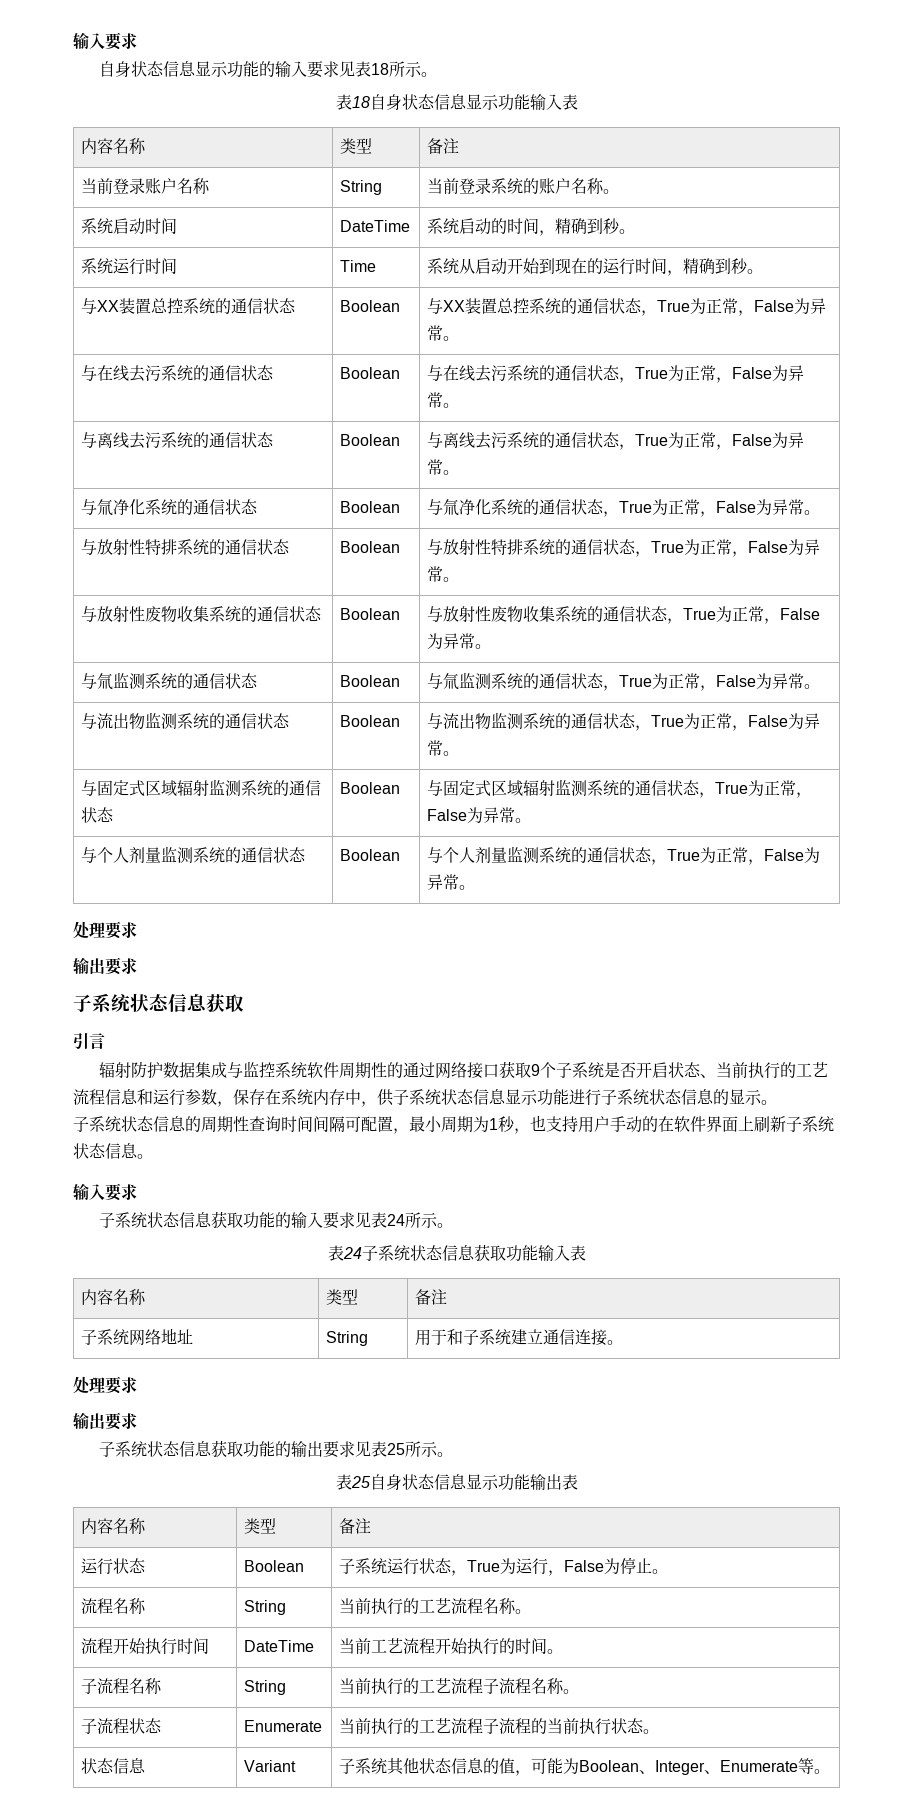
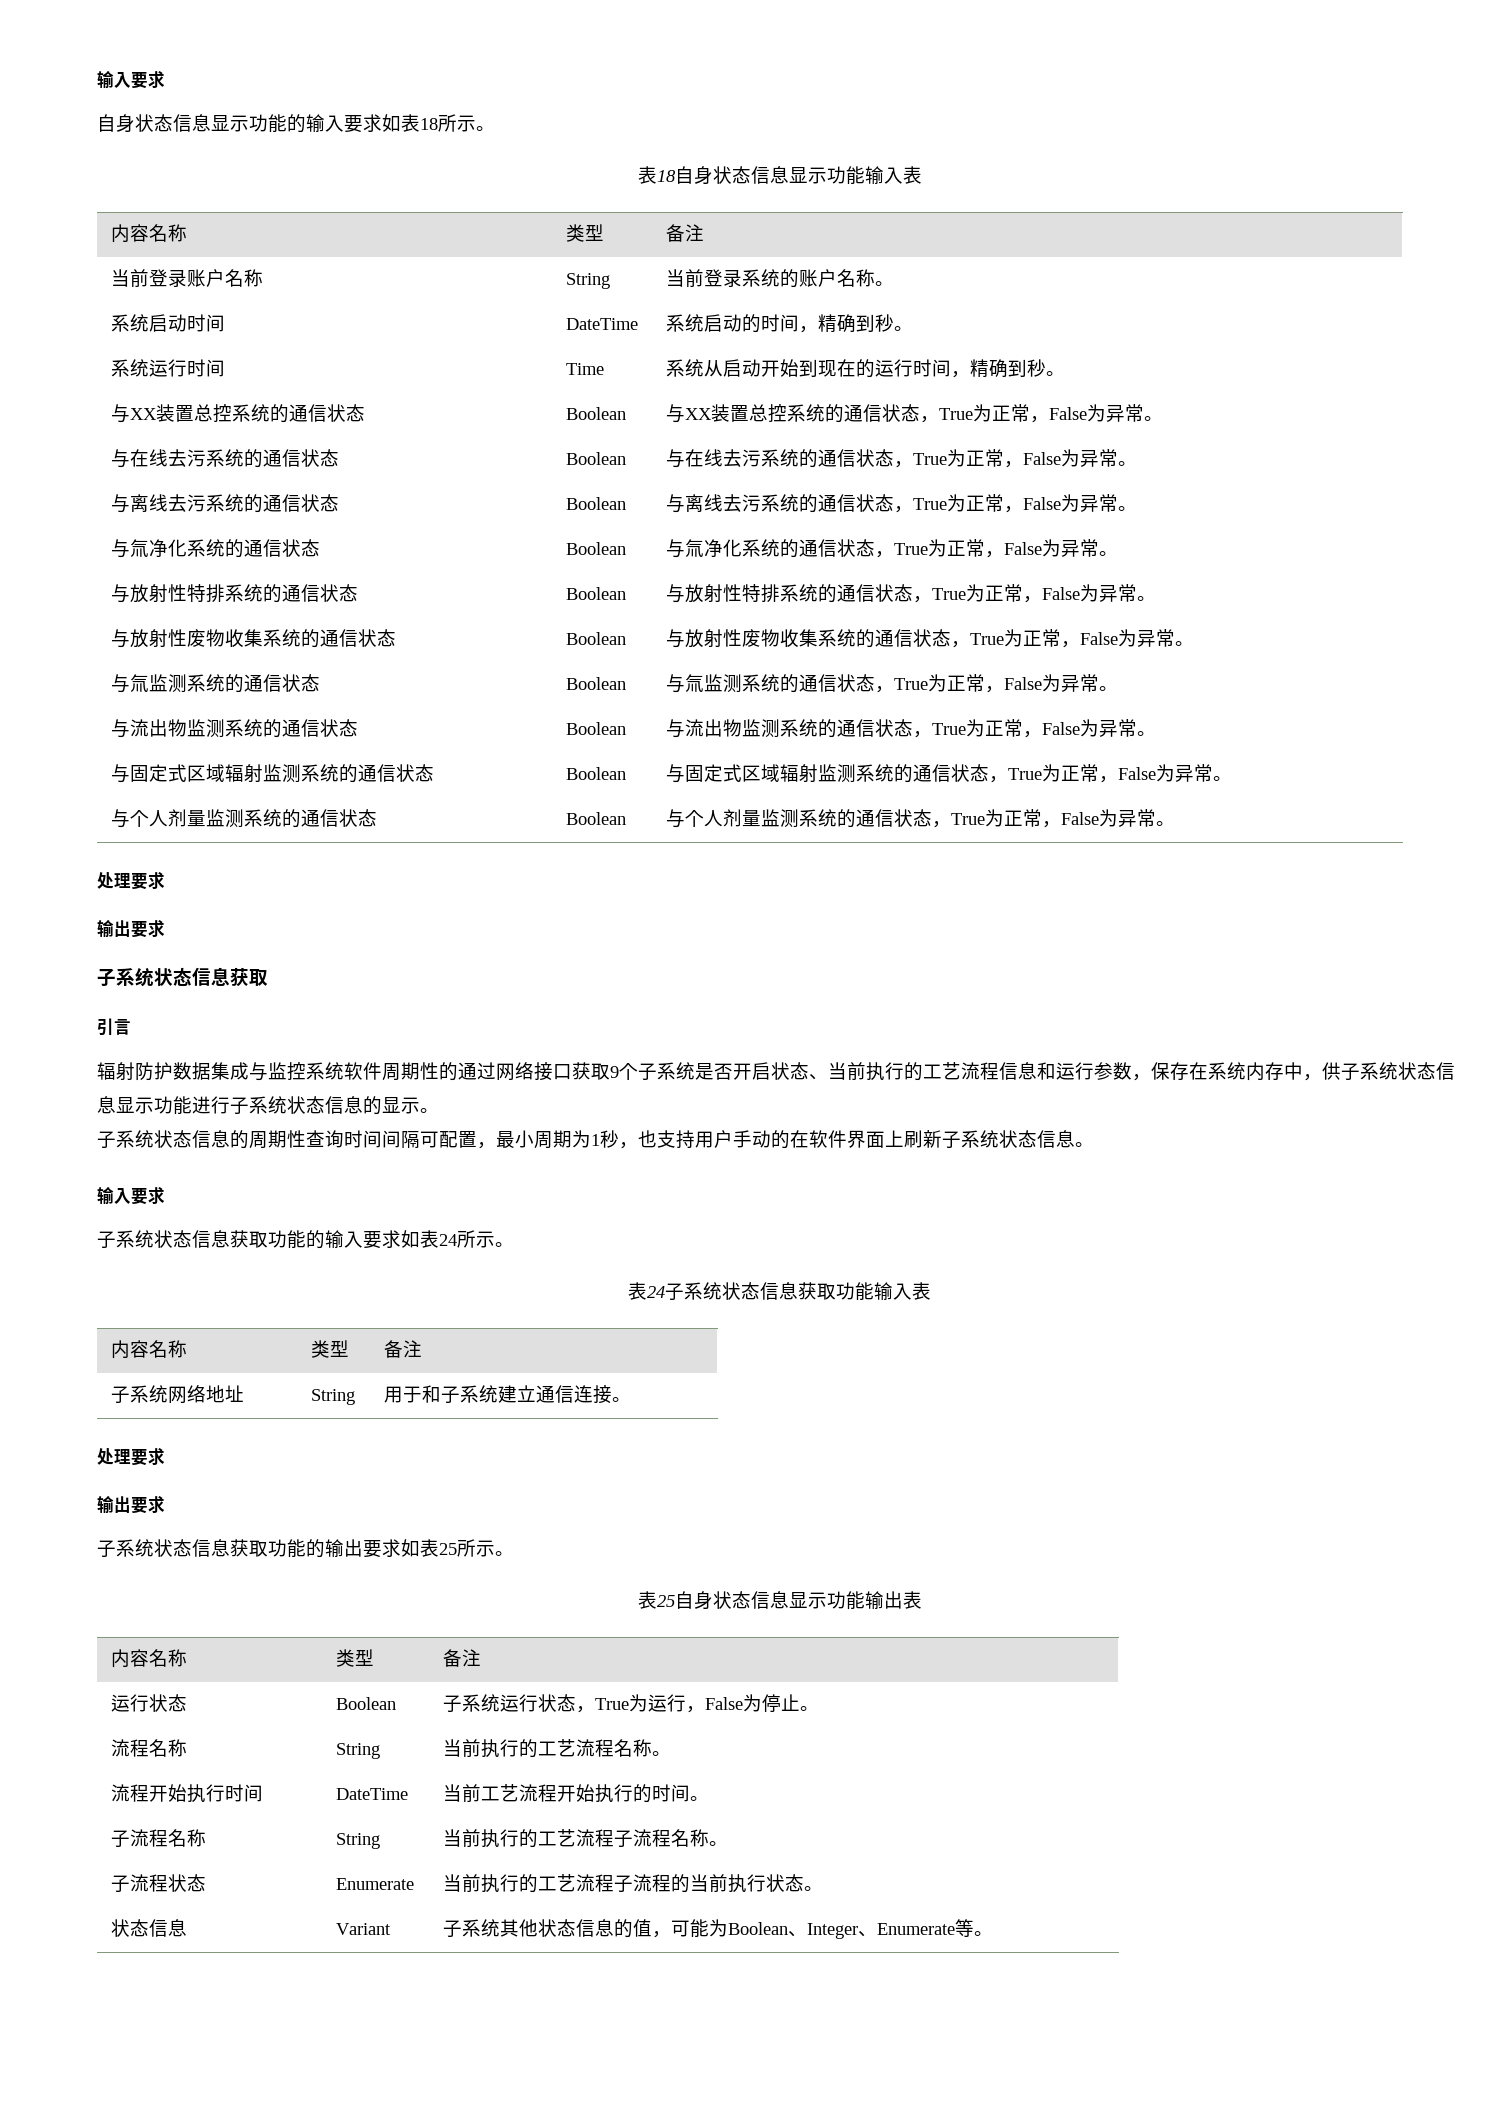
[338,61,355,77] 见 -> [382,114,401,132] 如
[354,1212,371,1228] 见 -> [401,1230,420,1248] 如
[354,1441,371,1457] 见 -> [401,1539,420,1557] 如

